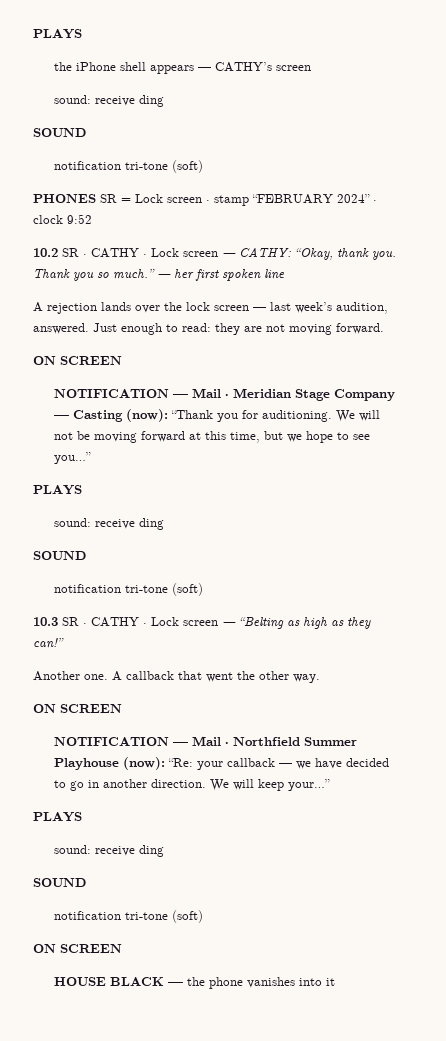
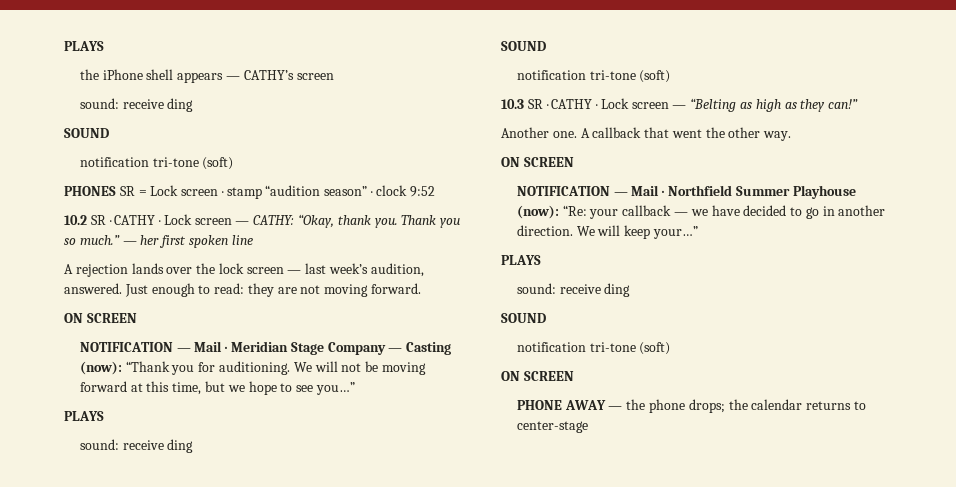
[252,194,370,204] “FEBRUARY 2024” -> [265,185,368,196] “audition season”
[54,977,165,986] HOUSE BLACK -> [516,400,606,410] PHONE AWAY
[247,977,336,988] vanishes into it -> [688,399,866,413] [516,421,588,433] drops; the calendar returns to center-stage

